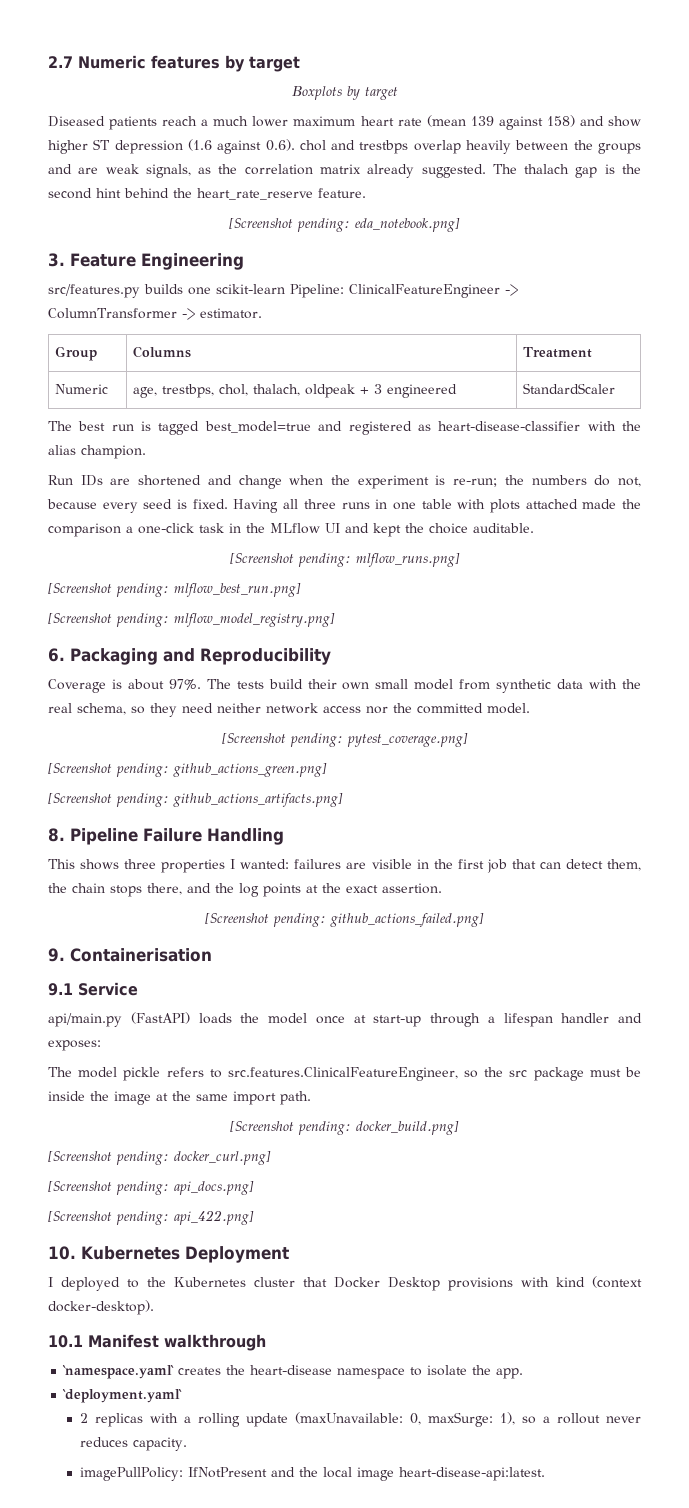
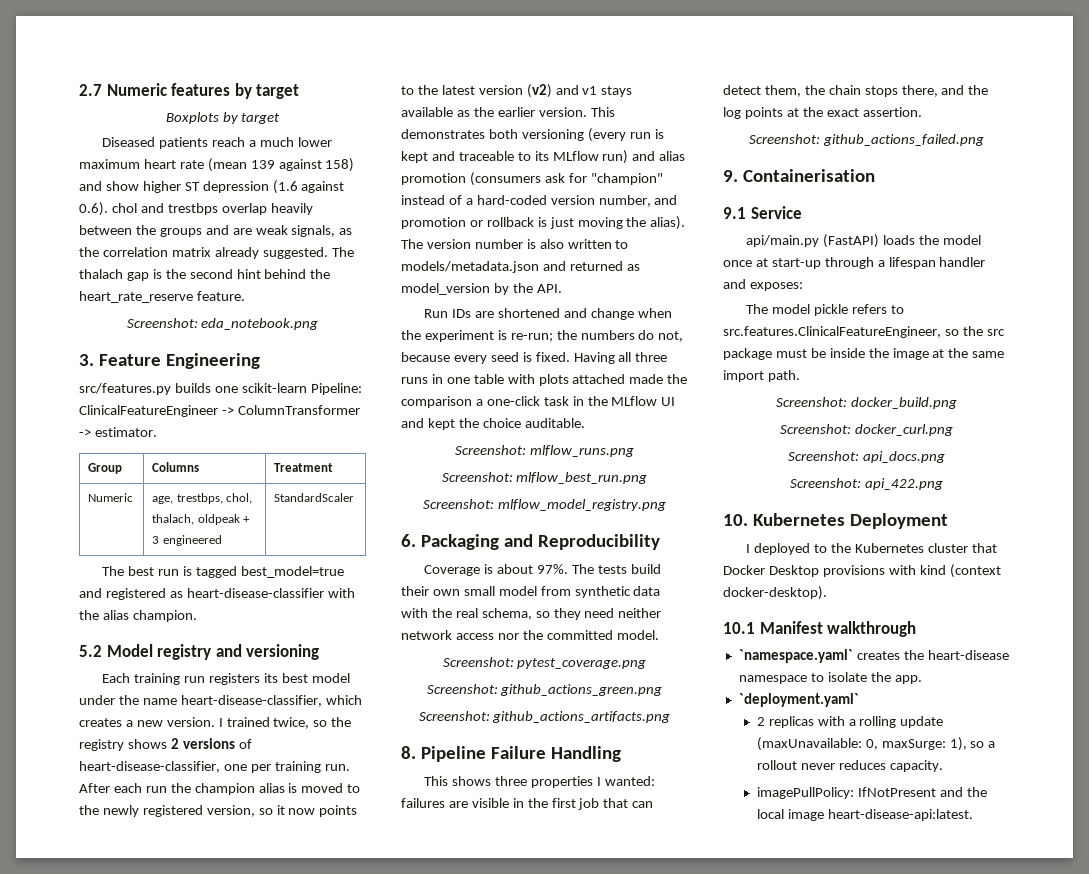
[229,218,460,232] [Screenshot pending: eda_notebook.png] -> [126,318,319,330] Screenshot: eda_notebook.png
(146, 452) none -> [79,644,320,660] [102,673,350,685] [79,695,362,707] [79,717,352,729] [79,738,252,751] [79,761,350,773] [79,783,361,795] [79,805,358,817] [401,84,633,98] [401,107,615,117] [401,128,664,142] [401,150,686,164] [401,172,663,186] [401,195,678,207] [401,216,686,230] [401,239,629,249] [401,261,640,273] [401,283,562,295] // 5.2 Model registry and versioning // Each training run registers its best model under the name heart-disease-classifier, which creates a new version. I trained twice, so the registry shows 2 versions of heart-disease-classifier, one per training run. After each run the champion alias is moved to the newly registered version, so it now points to the latest version (v2) and v1 stays available as the earlier version. This demonstrates both versioning (every run is kept and traceable to its MLflow run) and alias promotion (consumers ask for "champion" instead of a hard-coded version number, and promotion or rollback is just moving the alias). The version number is also written to models/metadata.json and returned as model_version by the API.
[229,553,460,567] [48,583,301,597] [48,613,335,627] [Screenshot pending: mlflow_runs.png] // [Screenshot pending: mlflow_best_run.png] // [Screenshot pending: mlflow_model_registry.png] -> [455,445,634,457] [441,472,648,484] [423,499,666,511] Screenshot: mlflow_runs.png // Screenshot: mlflow_best_run.png // Screenshot: mlflow_model_registry.png
[221,733,468,747] [48,763,327,777] [48,793,343,807] [Screenshot pending: pytest_coverage.png] // [Screenshot pending: github_actions_green.png] // [Screenshot pending: github_actions_artifacts.png] -> [442,657,647,669] [426,684,663,696] [418,711,671,723] Screenshot: pytest_coverage.png // Screenshot: github_actions_green.png // Screenshot: github_actions_artifacts.png
[205,913,484,927] [Screenshot pending: github_actions_failed.png] -> [749,134,984,146] Screenshot: github_actions_failed.png
[230,1121,459,1135] [48,1151,271,1165] [48,1181,254,1195] [48,1210,254,1225] [Screenshot pending: docker_build.png] // [Screenshot pending: docker_curl.png] // [Screenshot pending: api_docs.png] // [Screenshot pending: api_422.png] -> [776,397,957,409] [780,424,953,436] [788,451,945,463] [790,478,943,490] Screenshot: docker_build.png // Screenshot: docker_curl.png // Screenshot: api_docs.png // Screenshot: api_422.png

